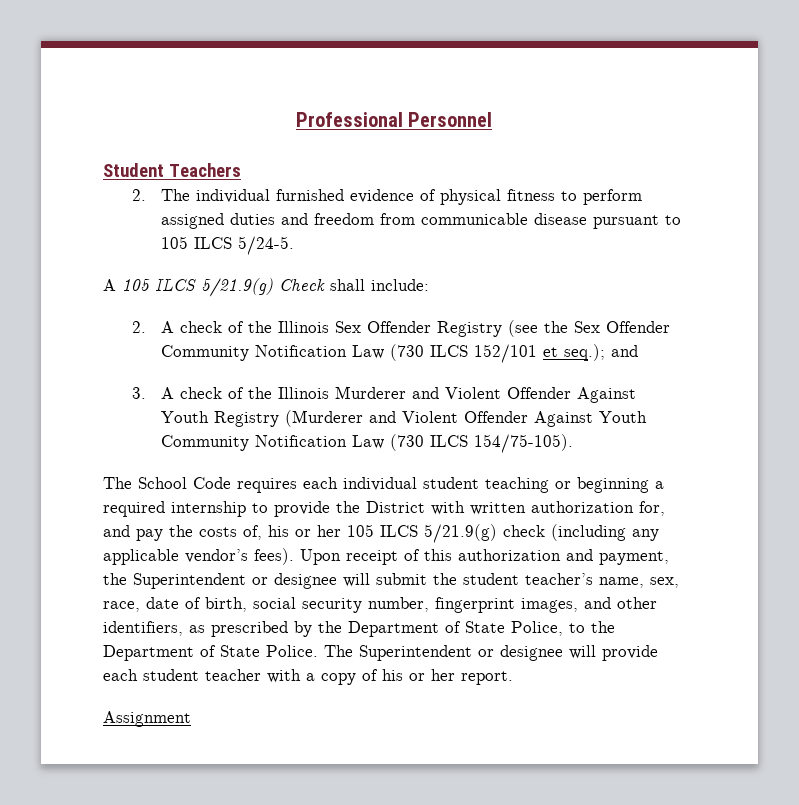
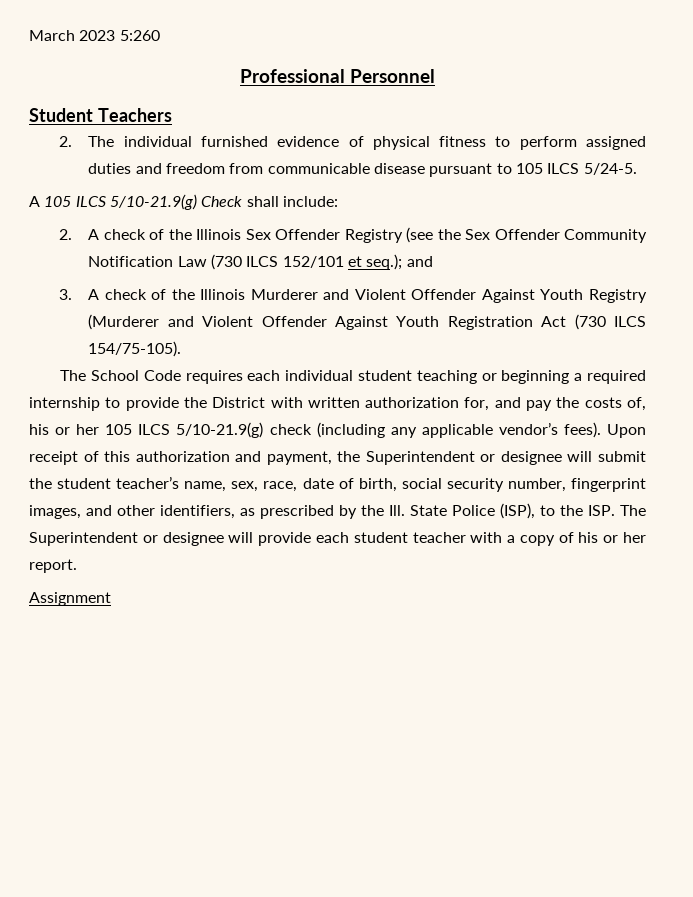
(295, 119) none -> [29,30,160,41] March 2023 5:260 //
[201,278,273,297] 5/21.9(g) -> [109,194,197,210] 5/10-21.9(g)
[161,435,385,451] Community Notification Law -> [447,316,567,330] Registration Act
[424,524,497,543] 5/21.9(g) -> [176,422,264,438] 5/10-21.9(g)
[348,621,615,637] [103,645,318,661] Department of State Police, to the Department of State Police. -> [389,503,615,519] Ill. State Police (ISP), to the ISP.

